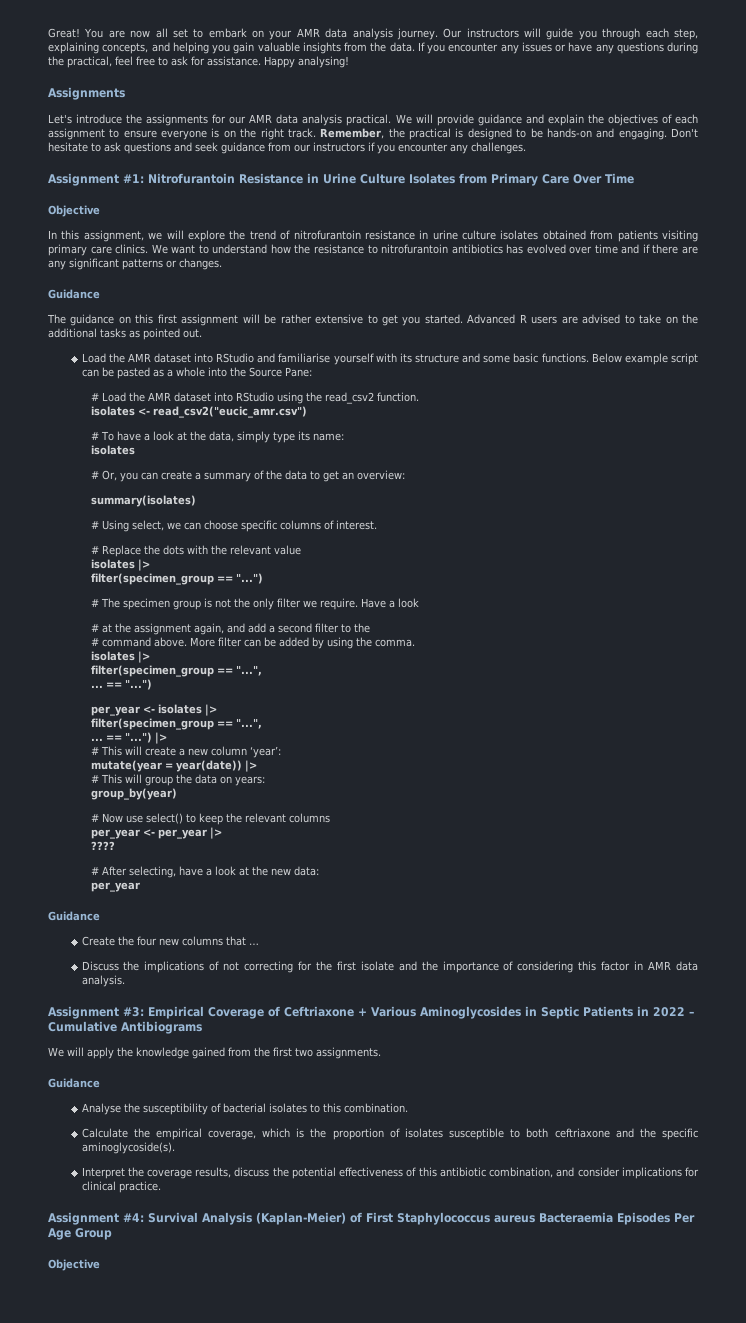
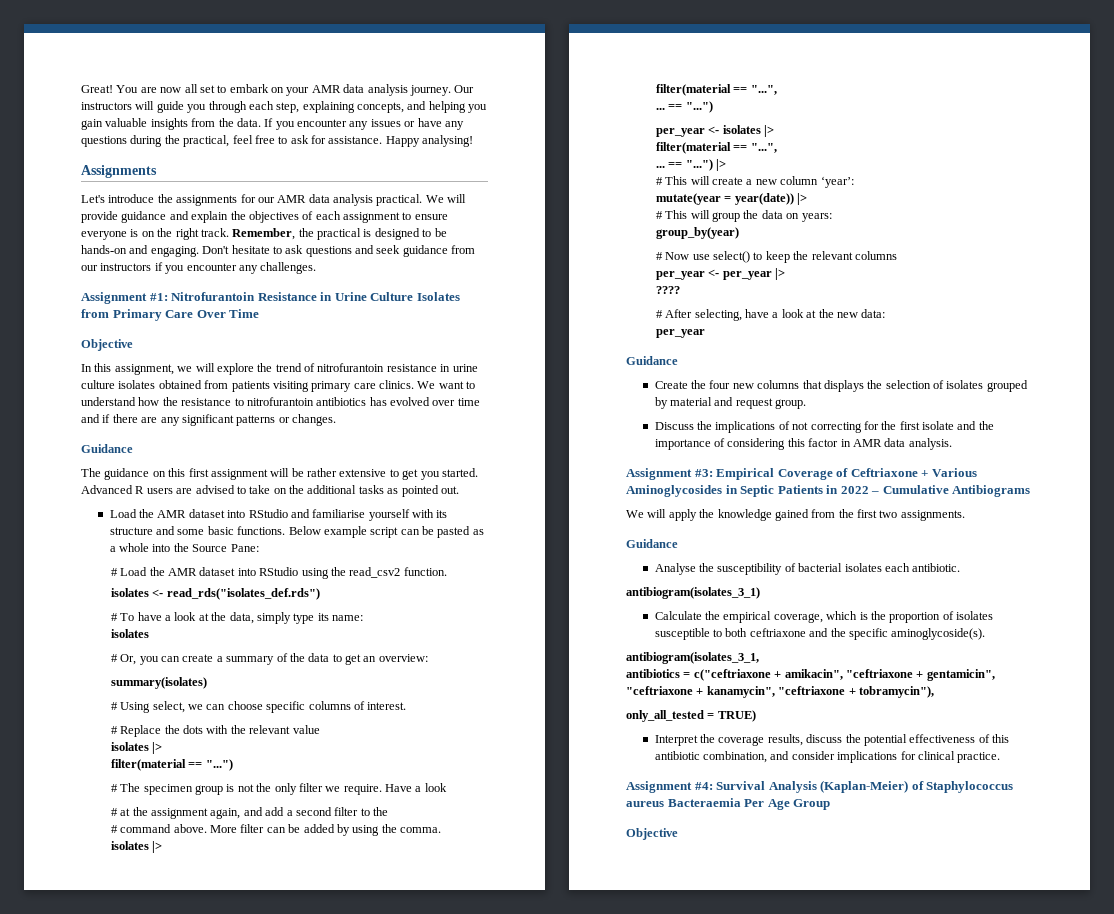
[152,406,307,418] read_csv2("eucic_amr.csv") -> [166,588,320,600] read_rds("isolates_def.rds")
[90,573,214,585] filter(specimen_group -> [110,759,186,771] filter(material
[90,665,214,677] filter(specimen_group -> [655,84,731,96] filter(material
[90,718,214,730] filter(specimen_group -> [655,142,731,154] filter(material
[248,943,259,945] … -> [823,380,1028,392] [654,397,807,409] displays the selection of isolates grouped by material and request group.
[309,1103,408,1113] to this combination. -> [884,563,961,572] [626,587,760,599] each antibiotic. // antibiogram(isolates_3_1)
(175, 1148) none -> [626,652,759,664] [626,669,995,681] [626,686,934,698] [626,710,756,722] // antibiogram(isolates_3_1, // antibiotics = c("ceftriaxone + amikacin", "ceftriaxone + gentamicin", "ceftriaxone + kanamycin", "ceftriaxone + tobramycin"), // only_all_tested = TRUE)
[366,1212,393,1223] First -> (924, 785) none
[617,1212,670,1225] Episodes -> (741, 802) none

